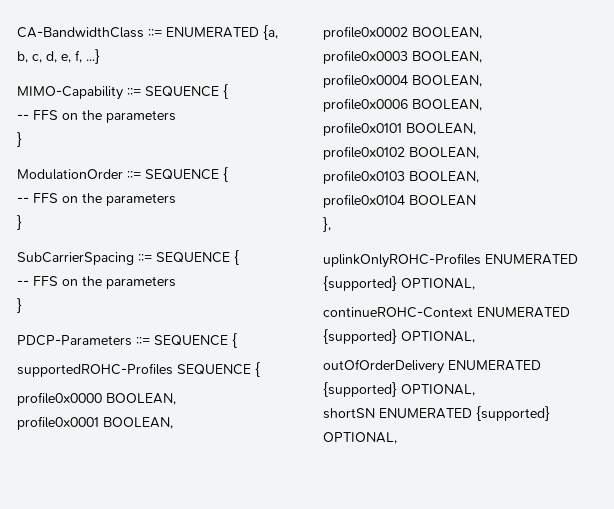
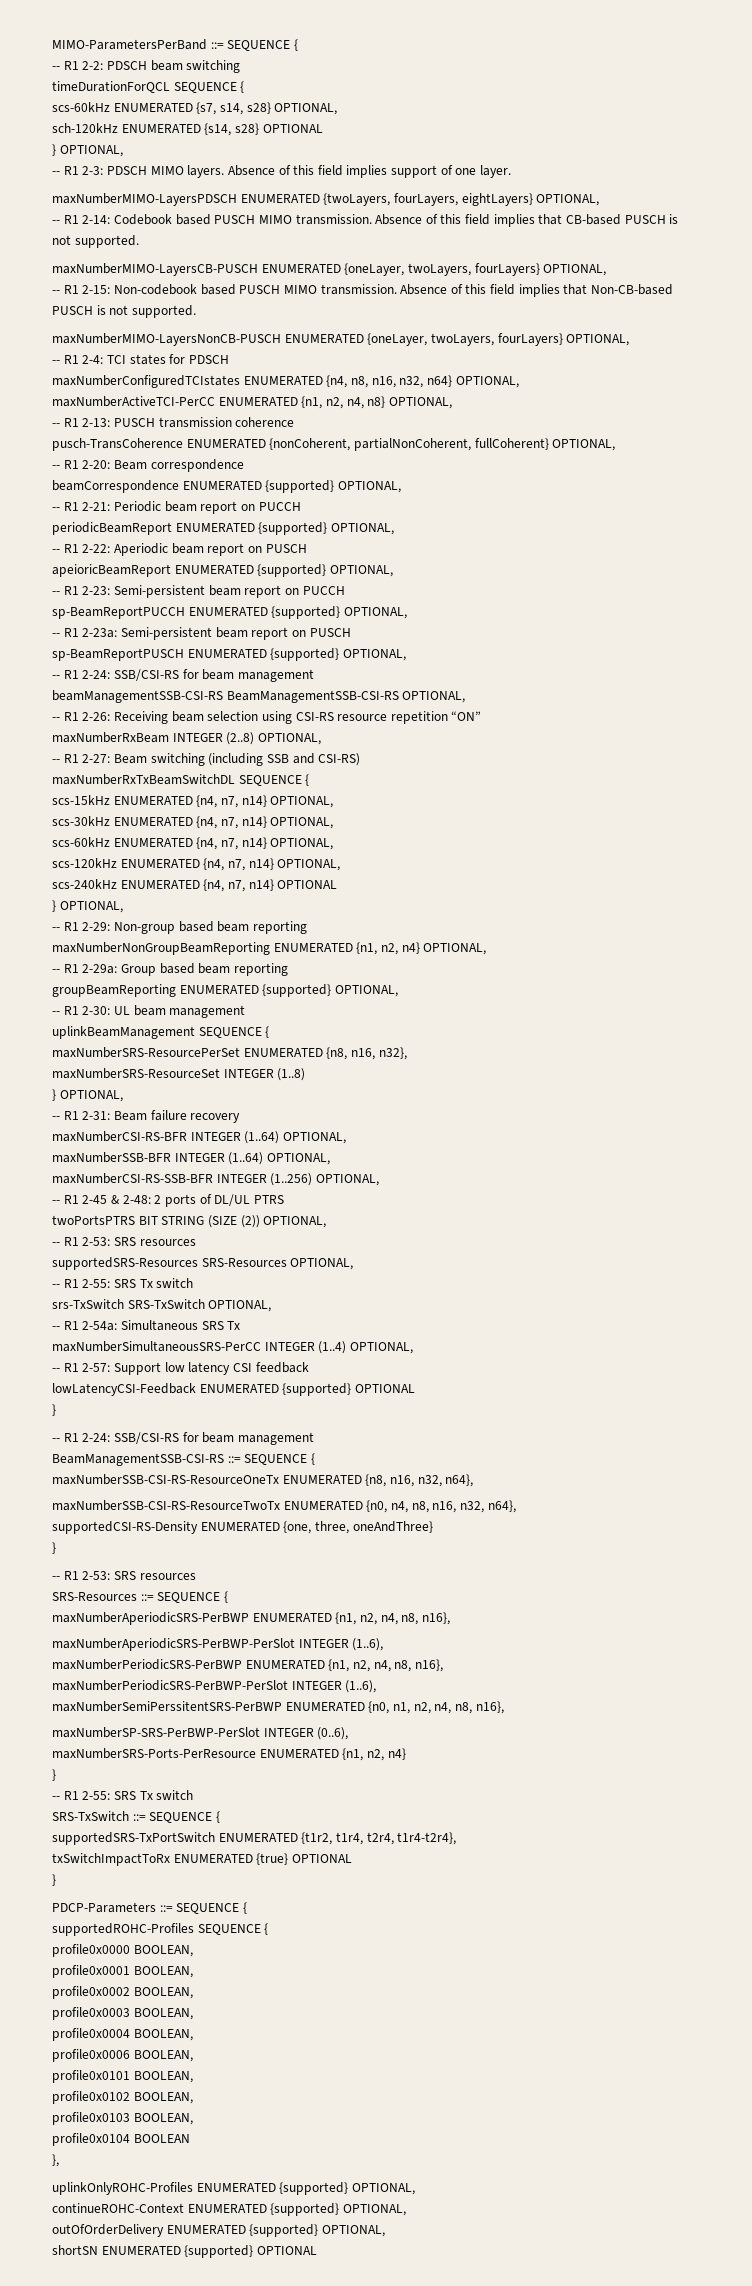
[17,25,278,40] [17,49,100,64] [17,84,228,100] [17,110,176,123] [17,132,22,147] [17,167,228,182] [17,193,176,206] [17,215,22,230] [17,250,239,265] [17,276,176,289] CA-BandwidthClass ::= ENUMERATED {a, b, c, d, e, f, ...} // MIMO-Capability ::= SEQUENCE { // -- FFS on the parameters // } // ModulationOrder ::= SEQUENCE { // -- FFS on the parameters // } // SubCarrierSpacing ::= SEQUENCE { // -- FFS on the parameters -> [52,39,298,51] [52,60,241,73] [52,81,245,93] [52,102,338,115] [52,123,323,136] [52,144,123,157] [52,165,512,178] [52,193,600,206] [52,214,679,227] [52,235,139,248] [52,263,607,276] [52,284,674,297] [52,305,196,318] [52,333,630,346] [52,354,229,365] [52,375,519,388] [52,396,452,409] [52,417,295,428] [52,438,616,451] [52,459,244,472] [52,480,401,493] [52,501,301,514] [52,522,394,535] [52,543,307,556] [52,564,393,577] [52,585,345,598] [52,606,407,619] [52,627,351,640] [52,648,406,661] [52,669,314,682] [52,690,466,703] [52,711,482,724] [52,732,321,745] [52,753,361,766] [52,774,310,786] [52,795,334,808] [52,816,334,829] [52,837,334,850] [52,858,341,871] [52,879,338,892] [52,900,123,913] [52,921,307,934] [52,942,487,955] [52,963,288,976] [52,984,398,997] [52,1005,246,1018] [52,1026,270,1039] [52,1047,407,1060] [52,1068,306,1081] [52,1089,123,1102] [52,1110,241,1123] [52,1131,346,1144] [52,1152,330,1165] [52,1173,379,1186] [52,1194,284,1207] [52,1215,327,1228] [52,1237,196,1246] [52,1257,354,1270] [52,1278,194,1288] [52,1299,272,1312] [52,1320,241,1331] [52,1341,413,1354] [52,1362,309,1375] [52,1383,415,1396] [52,1404,56,1416] [52,1432,314,1445] [52,1453,315,1466] [52,1474,474,1487] [52,1500,516,1513] [52,1521,433,1534] [52,1542,56,1554] [52,1571,196,1580] [52,1591,228,1603] [52,1612,450,1625] [52,1638,384,1651] [52,1659,443,1672] [52,1680,377,1693] [52,1701,504,1714] [52,1727,349,1740] [52,1748,406,1761] [52,1769,56,1781] [52,1790,194,1800] [52,1811,220,1823] [52,1832,457,1845] [52,1853,352,1866] MIMO-ParametersPerBand ::= SEQUENCE { // -- R1 2-2: PDSCH beam switching // timeDurationForQCL SEQUENCE { // scs-60kHz ENUMERATED {s7, s14, s28} OPTIONAL, // sch-120kHz ENUMERATED {s14, s28} OPTIONAL // } OPTIONAL, // -- R1 2-3: PDSCH MIMO layers. Absence of this field implies support of one layer. // maxNumberMIMO-LayersPDSCH ENUMERATED {twoLayers, fourLayers, eightLayers} OPTIONAL, // -- R1 2-14: Codebook based PUSCH MIMO transmission. Absence of this field implies that CB-based PUSCH is not supported. // maxNumberMIMO-LayersCB-PUSCH ENUMERATED {oneLayer, twoLayers, fourLayers} OPTIONAL, // -- R1 2-15: Non-codebook based PUSCH MIMO transmission. Absence of this field implies that Non-CB-based PUSCH is not supported. // maxNumberMIMO-LayersNonCB-PUSCH ENUMERATED {oneLayer, twoLayers, fourLayers} OPTIONAL, // -- R1 2-4: TCI states for PDSCH // maxNumberConfiguredTCIstates ENUMERATED {n4, n8, n16, n32, n64} OPTIONAL, // maxNumberActiveTCI-PerCC ENUMERATED {n1, n2, n4, n8} OPTIONAL, // -- R1 2-13: PUSCH transmission coherence // pusch-TransCoherence ENUMERATED {nonCoherent, partialNonCoherent, fullCoherent} OPTIONAL, // -- R1 2-20: Beam correspondence // beamCorrespondence ENUMERATED {supported} OPTIONAL, // -- R1 2-21: Periodic beam report on PUCCH // periodicBeamReport ENUMERATED {supported} OPTIONAL, // -- R1 2-22: Aperiodic beam report on PUSCH // apeioricBeamReport ENUMERATED {supported} OPTIONAL, // -- R1 2-23: Semi-persistent beam report on PUCCH // sp-BeamReportPUCCH ENUMERATED {supported} OPTIONAL, // -- R1 2-23a: Semi-persistent beam report on PUSCH // sp-BeamReportPUSCH ENUMERATED {supported} OPTIONAL, // -- R1 2-24: SSB/CSI-RS for beam management // beamManagementSSB-CSI-RS BeamManagementSSB-CSI-RS OPTIONAL, // -- R1 2-26: Receiving beam selection using CSI-RS resource repetition “ON” // maxNumberRxBeam INTEGER (2..8) OPTIONAL, // -- R1 2-27: Beam switching (including SSB and CSI-RS) // maxNumberRxTxBeamSwitchDL SEQUENCE { // scs-15kHz ENUMERATED {n4, n7, n14} OPTIONAL, // scs-30kHz ENUMERATED {n4, n7, n14} OPTIONAL, // scs-60kHz ENUMERATED {n4, n7, n14} OPTIONAL, // scs-120kHz ENUMERATED {n4, n7, n14} OPTIONAL, // scs-240kHz ENUMERATED {n4, n7, n14} OPTIONAL // } OPTIONAL, // -- R1 2-29: Non-group based beam reporting // maxNumberNonGroupBeamReporting ENUMERATED {n1, n2, n4} OPTIONAL, // -- R1 2-29a: Group based beam reporting // groupBeamReporting ENUMERATED {supported} OPTIONAL, // -- R1 2-30: UL beam management // uplinkBeamManagement SEQUENCE { // maxNumberSRS-ResourcePerSet ENUMERATED {n8, n16, n32}, // maxNumberSRS-ResourceSet INTEGER (1..8) // } OPTIONAL, // -- R1 2-31: Beam failure recovery // maxNumberCSI-RS-BFR INTEGER (1..64) OPTIONAL, // maxNumberSSB-BFR INTEGER (1..64) OPTIONAL, // maxNumberCSI-RS-SSB-BFR INTEGER (1..256) OPTIONAL, // -- R1 2-45 & 2-48: 2 ports of DL/UL PTRS // twoPortsPTRS BIT STRING (SIZE (2)) OPTIONAL, // -- R1 2-53: SRS resources // supportedSRS-Resources SRS-Resources OPTIONAL, // -- R1 2-55: SRS Tx switch // srs-TxSwitch SRS-TxSwitch OPTIONAL, // -- R1 2-54a: Simultaneous SRS Tx // maxNumberSimultaneousSRS-PerCC INTEGER (1..4) OPTIONAL, // -- R1 2-57: Support low latency CSI feedback // lowLatencyCSI-Feedback ENUMERATED {supported} OPTIONAL // } // -- R1 2-24: SSB/CSI-RS for beam management // BeamManagementSSB-CSI-RS ::= SEQUENCE { // maxNumberSSB-CSI-RS-ResourceOneTx ENUMERATED {n8, n16, n32, n64}, // maxNumberSSB-CSI-RS-ResourceTwoTx ENUMERATED {n0, n4, n8, n16, n32, n64}, // supportedCSI-RS-Density ENUMERATED {one, three, oneAndThree} // } // -- R1 2-53: SRS resources // SRS-Resources ::= SEQUENCE { // maxNumberAperiodicSRS-PerBWP ENUMERATED {n1, n2, n4, n8, n16}, // maxNumberAperiodicSRS-PerBWP-PerSlot INTEGER (1..6), // maxNumberPeriodicSRS-PerBWP ENUMERATED {n1, n2, n4, n8, n16}, // maxNumberPeriodicSRS-PerBWP-PerSlot INTEGER (1..6), // maxNumberSemiPerssitentSRS-PerBWP ENUMERATED {n0, n1, n2, n4, n8, n16}, // maxNumberSP-SRS-PerBWP-PerSlot INTEGER (0..6), // maxNumberSRS-Ports-PerResource ENUMERATED {n1, n2, n4} // } // -- R1 2-55: SRS Tx switch // SRS-TxSwitch ::= SEQUENCE { // supportedSRS-TxPortSwitch ENUMERATED {t1r2, t1r4, t2r4, t1r4-t2r4}, // txSwitchImpactToRx ENUMERATED {true} OPTIONAL
[323,432,397,444] OPTIONAL, -> [256,2246,317,2255] OPTIONAL

